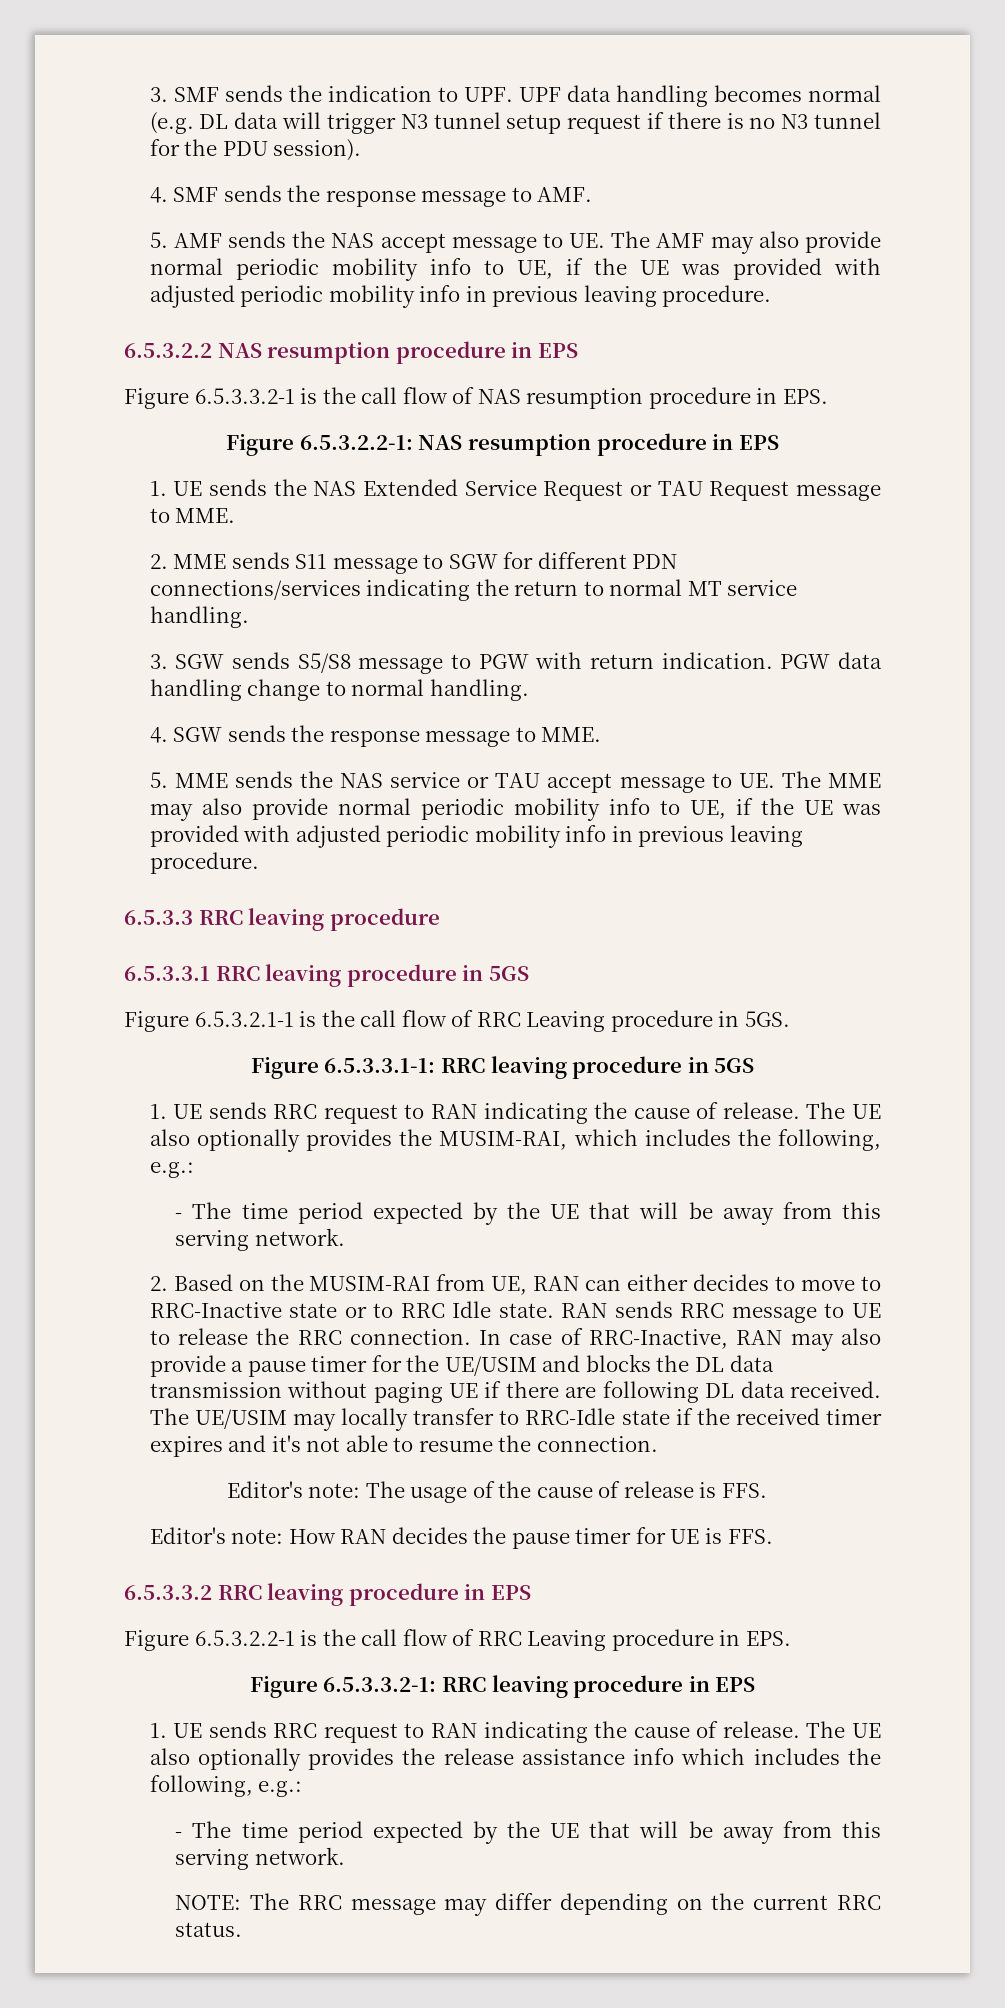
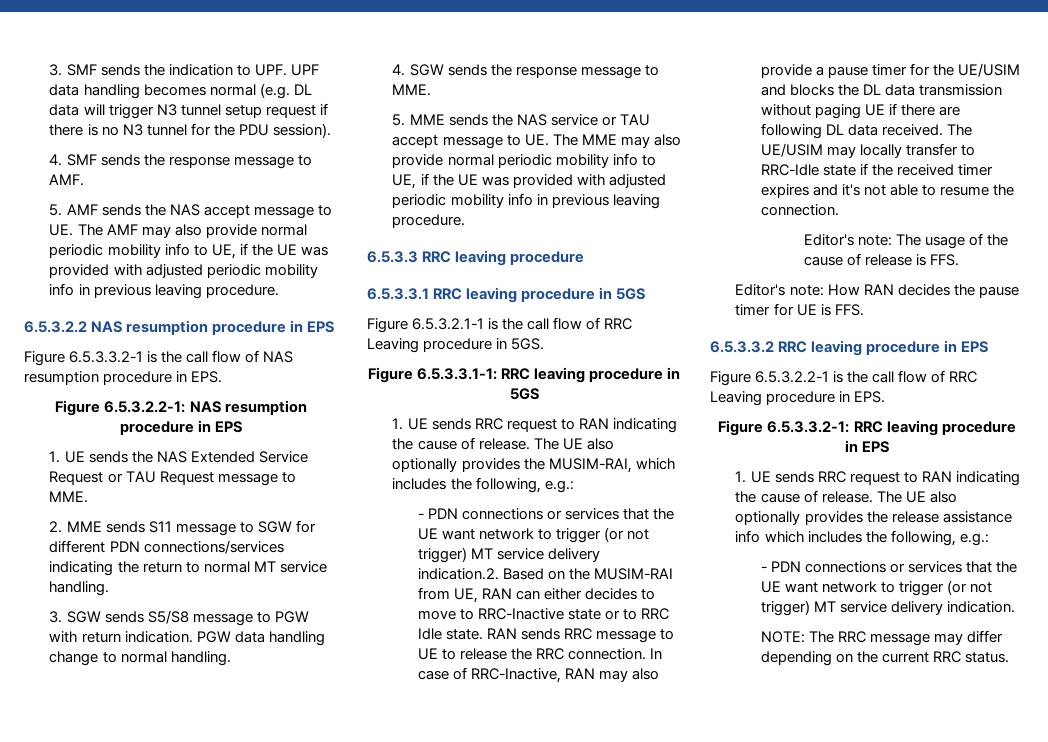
[192,1202,881,1225] [175,1228,345,1251] [149,1276,168,1291] The time period expected by the UE that will be away from this serving network. // 2. -> [427,508,675,520] [417,527,650,543] [417,547,601,563] [417,568,499,580] PDN connections or services that the UE want network to trigger (or not trigger) MT service delivery indication.2.
[192,1821,881,1844] [175,1847,345,1870] The time period expected by the UE that will be away from this serving network. -> [770,561,1018,573] [760,580,993,596] [760,600,1016,616] PDN connections or services that the UE want network to trigger (or not trigger) MT service delivery indication.

